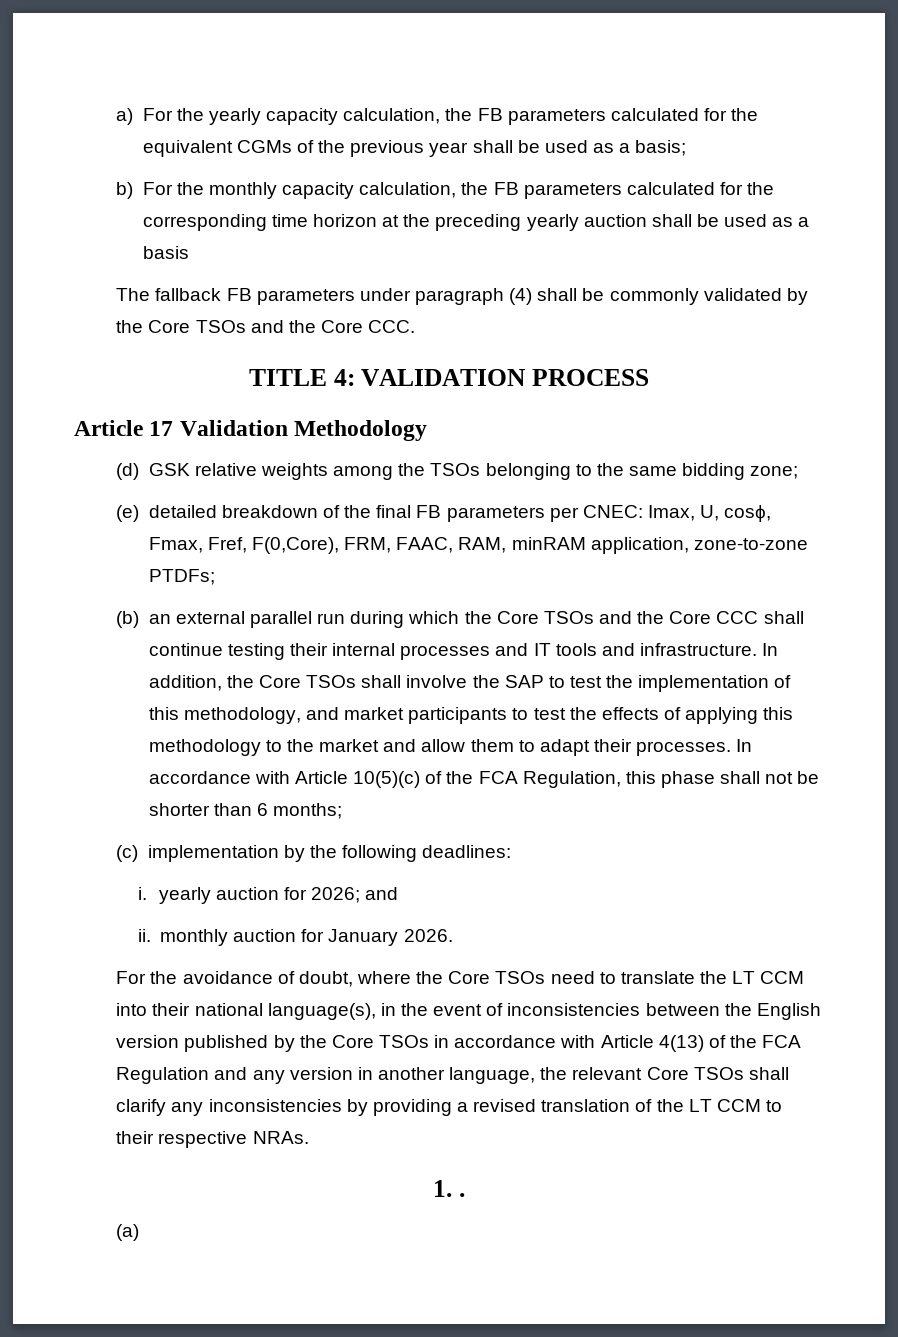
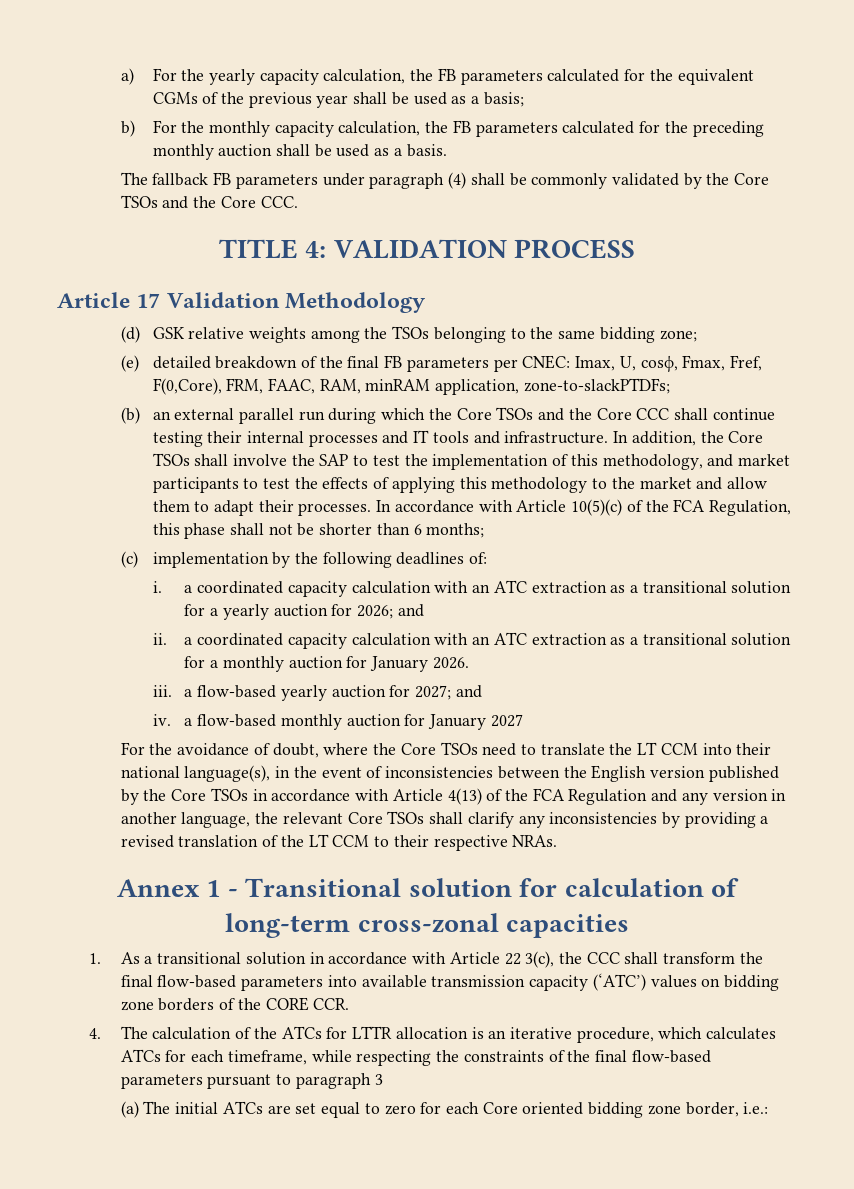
[142,214,579,231] corresponding time horizon at the preceding yearly -> [692,121,764,137] [152,144,214,160] preceding monthly
[142,246,189,259] basis -> [406,144,447,157] basis.
[693,538,808,550] [148,569,215,585] zone-to-zone PTDFs; -> [523,378,670,394] zone-to-slackPTDFs;
[422,845,512,858] deadlines: -> [396,552,488,565] deadlines of:
(147, 893) none -> [184,580,792,597] [184,604,219,616] a coordinated capacity calculation with an ATC extraction as a transitional solution for a
(151, 935) none -> [184,632,792,649] [184,656,219,668] a coordinated capacity calculation with an ATC extraction as a transitional solution for a
(453, 935) none -> [152,685,482,701] [152,714,523,730] // iii. a flow-based yearly auction for 2027; and // iv. a flow-based monthly auction for January 2027
[433,1180,465,1197] [116,1224,140,1241] 1. . // (a) -> [117,878,739,897] [225,913,629,938] [88,951,763,968] [120,973,779,991] [120,997,350,1011] [88,1026,777,1043] [120,1049,711,1066] [120,1073,383,1089] [120,1101,769,1118] Annex 1 - Transitional solution for calculation of long-term cross-zonal capacities // 1. As a transitional solution in accordance with Article 22 3(c), the CCC shall transform the final flow-based parameters into available transmission capacity (‘ATC’) values on bidding zone borders of the CORE CCR. // 4. The calculation of the ATCs for LTTR allocation is an iterative procedure, which calculates ATCs for each timeframe, while respecting the constraints of the final flow-based parameters pursuant to paragraph 3 // (a) The initial ATCs are set equal to zero for each Core oriented bidding zone border, i.e.:

